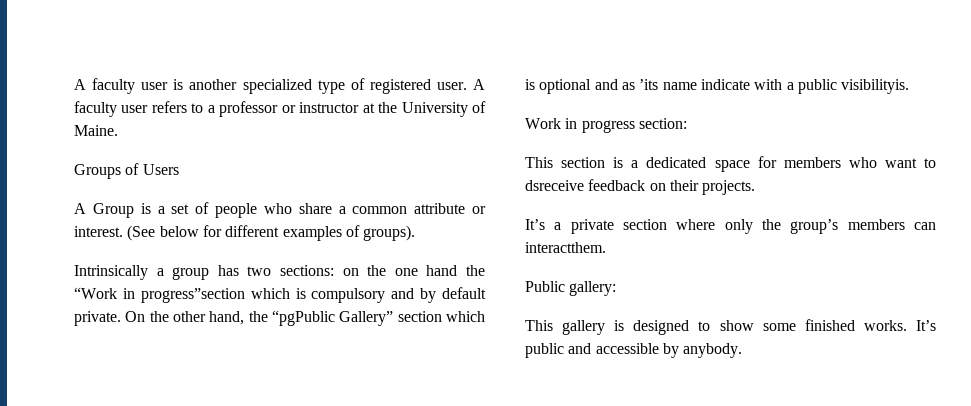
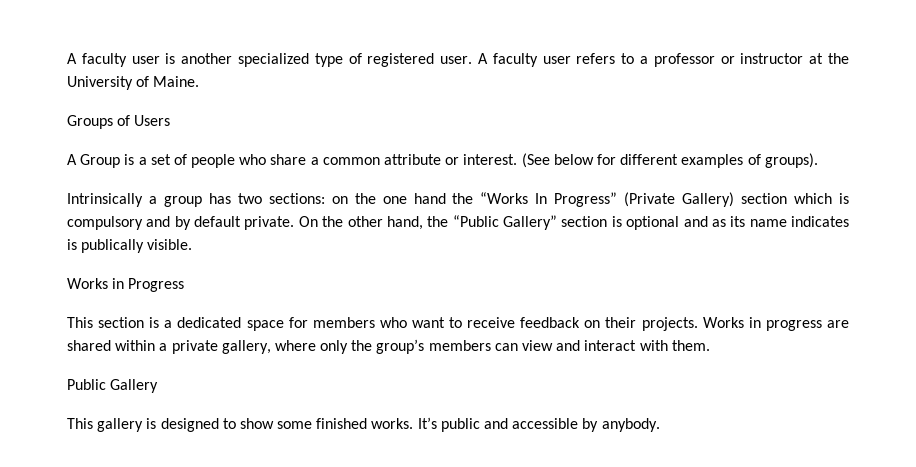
[74,287,245,303] “Work in progress”section -> [480,192,788,207] “Works In Progress” (Private Gallery) section
[272,310,335,326] “pgPublic -> [452,215,499,227] “Public
[445,311,485,322] which -> (608, 221) none
[639,79,910,94] [525,118,687,133] ’its name indicate with a public visibilityis. // Work in progress section: -> [730,216,849,227] [67,239,193,253] [67,278,185,292] its name indicates is publically visible. // Works in Progress
[525,180,584,191] dsreceive -> [467,317,516,328] receive
[525,219,545,230] // It’s -> [702,317,849,331] [67,340,156,351] Works in progress are shared within
[623,219,667,230] section -> [221,340,271,354] gallery,
[525,242,606,253] interactthem. -> [522,340,710,351] view and interact with them.
[569,281,617,296] gallery: -> [110,379,159,393] Gallery

